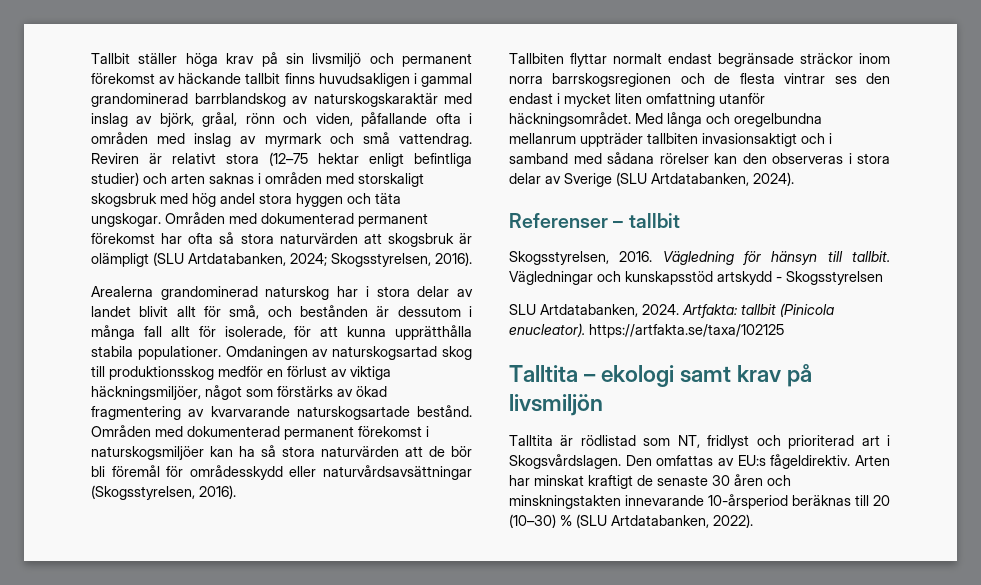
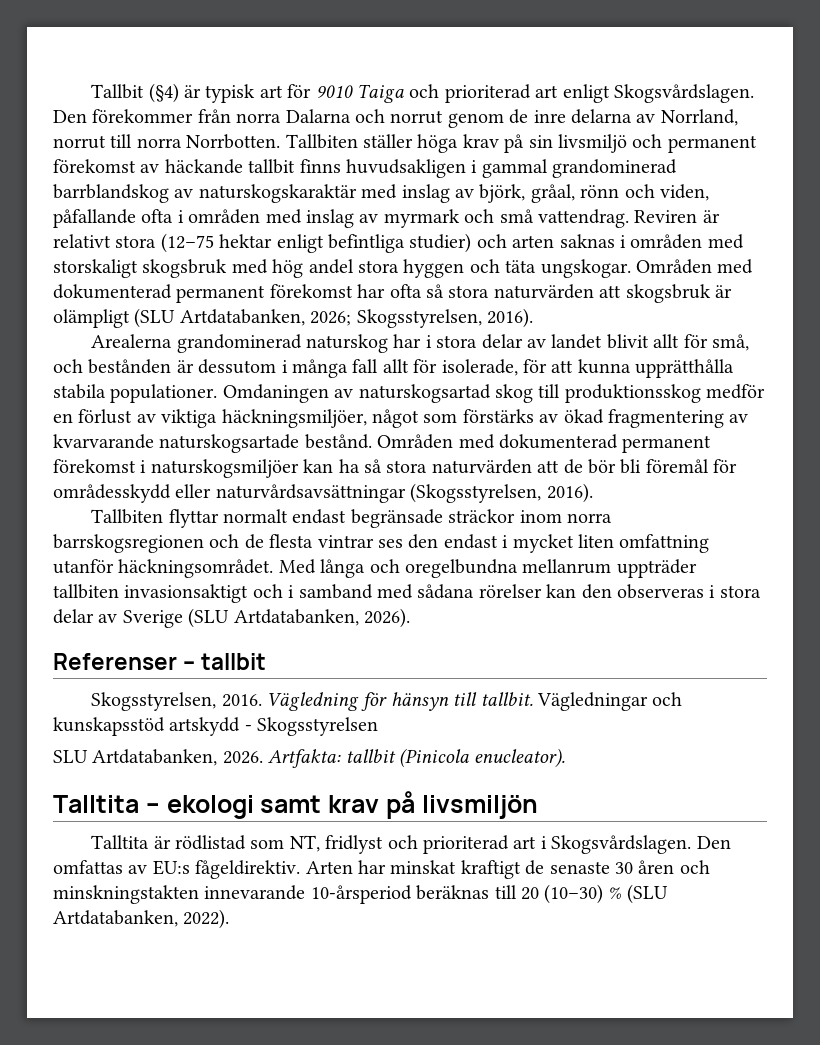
(130, 58) none -> [148,83,754,103] [53,109,738,128] [53,134,358,149] (§4) är typisk art för 9010 Taiga och prioriterad art enligt Skogsvårdslagen. Den förekommer från norra Dalarna och norrut genom de inre delarna av Norrland, norrut till norra Norrbotten. Tallbiten
[290,253,327,266] 2024; -> [310,311,352,326] 2026;
[753,172,794,186] 2024). -> [364,608,410,628] 2026).
[642,304,679,315] 2024. -> [222,751,263,764] 2026.
[589,324,784,338] https://artfakta.se/taxa/102125 -> (566, 758) none

